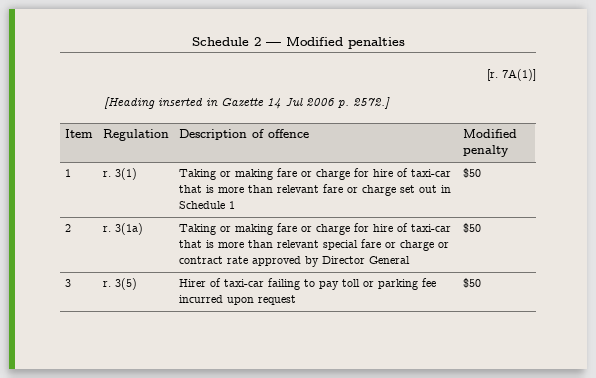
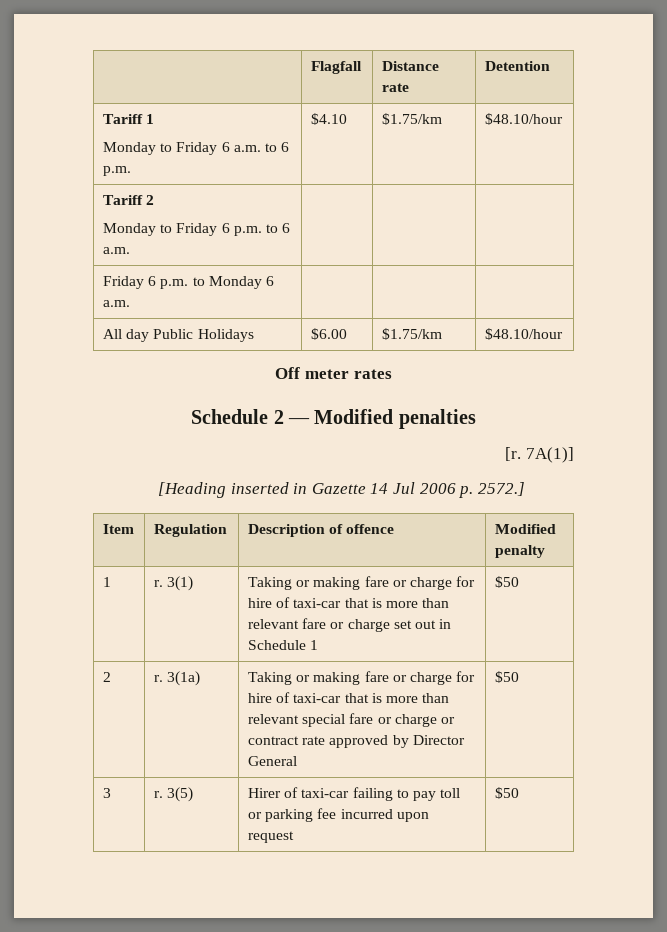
(191, 41) none -> [310,61,362,74] [381,61,439,71] [381,83,409,92] [484,61,550,71] [102,114,155,124] [102,142,290,155] [102,166,131,176] [310,113,347,125] [381,113,442,125] [484,113,563,125] [102,195,155,205] [102,223,291,236] [102,247,130,254] [102,276,274,289] [102,300,130,307] [102,329,254,342] [310,328,347,340] [381,328,442,340] [484,328,563,340] [275,367,392,379] | Flagfall | Distance rate | Detention // Tariff 1 // Monday to Friday 6 a.m. to 6 p.m. | $4.10 | $1.75/km | $48.10/hour // Tariff 2 // Monday to Friday 6 p.m. to 6 a.m. | | | // Friday 6 p.m. to Monday 6 a.m. | | | // All day Public Holidays | $6.00 | $1.75/km | $48.10/hour // Off meter rates //

